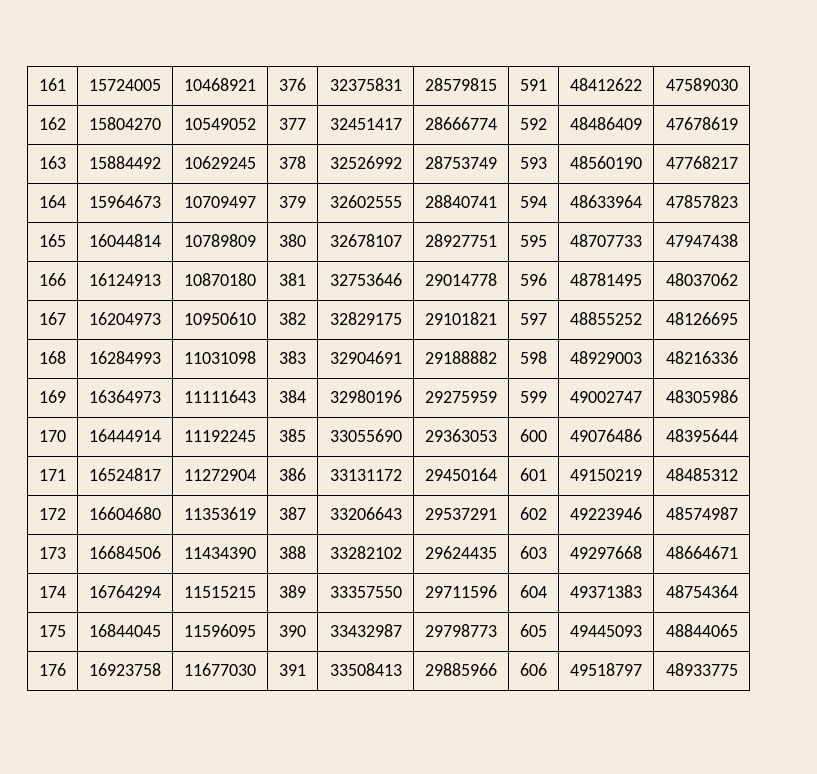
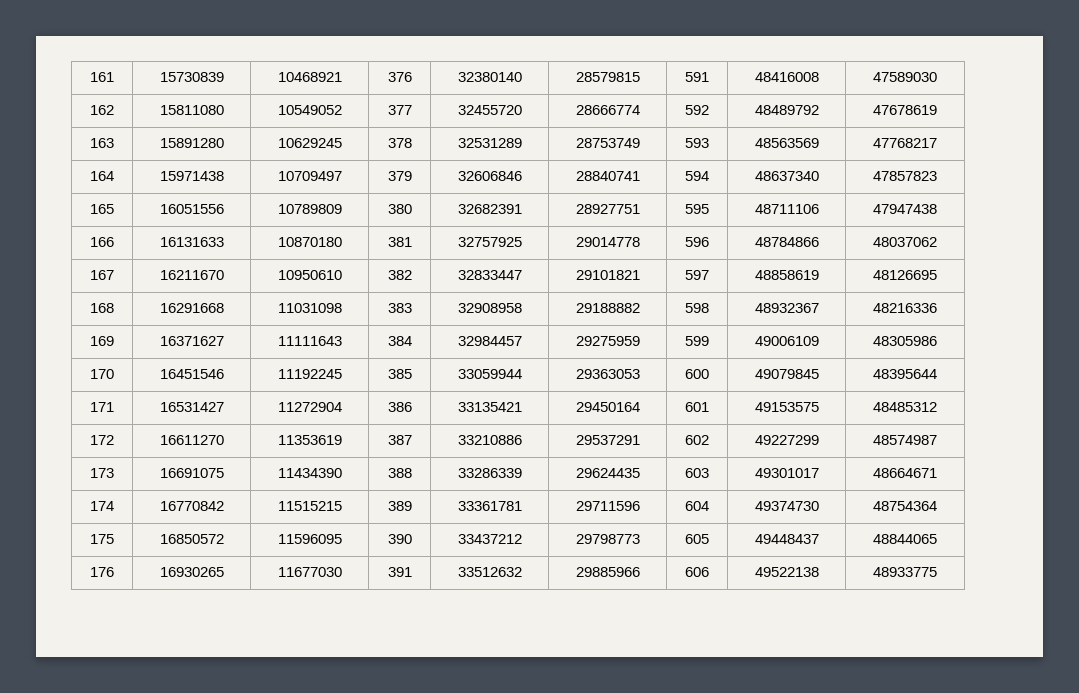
[89,79,161,91] 15724005 -> [159,72,224,82] 15730839
[329,78,402,91] 32375831 -> [457,72,522,82] 32380140
[570,78,642,91] 48412622 -> [754,72,819,82] 48416008
[89,117,161,130] 15804270 -> [159,105,224,115] 15811080
[329,118,402,130] 32451417 -> [457,105,522,115] 32455720
[570,117,642,130] 48486409 -> [754,105,819,115] 48489792
[89,156,161,169] 15884492 -> [159,138,224,148] 15891280
[329,156,402,169] 32526992 -> [457,138,522,148] 32531289
[570,156,642,169] 48560190 -> [754,138,819,148] 48563569
[89,195,161,208] 15964673 -> [159,171,224,181] 15971438
[329,195,402,208] 32602555 -> [457,171,522,181] 32606846
[570,195,642,208] 48633964 -> [754,171,819,181] 48637340
[89,234,161,247] 16044814 -> [159,204,224,214] 16051556
[329,234,402,247] 32678107 -> [457,204,522,214] 32682391
[570,234,642,247] 48707733 -> [754,204,819,214] 48711106
[89,273,161,286] 16124913 -> [159,237,224,247] 16131633
[329,273,402,286] 32753646 -> [457,237,522,247] 32757925
[570,273,642,286] 48781495 -> [754,237,819,247] 48784866
[89,312,161,325] 16204973 -> [159,270,224,280] 16211670
[329,312,402,325] 32829175 -> [457,270,522,280] 32833447
[570,312,642,325] 48855252 -> [754,270,819,280] 48858619
[89,351,161,364] 16284993 -> [159,303,224,313] 16291668
[329,351,402,364] 32904691 -> [457,303,522,313] 32908958
[570,351,642,364] 48929003 -> [754,303,819,313] 48932367
[89,390,161,403] 16364973 -> [159,336,224,346] 16371627
[329,390,402,403] 32980196 -> [457,336,522,346] 32984457
[570,391,642,403] 49002747 -> [754,336,819,346] 49006109
[89,429,161,442] 16444914 -> [159,369,224,379] 16451546
[329,429,402,442] 33055690 -> [457,369,522,379] 33059944
[570,429,642,442] 49076486 -> [754,369,819,379] 49079845
[89,468,161,481] 16524817 -> [159,402,224,412] 16531427
[329,469,402,481] 33131172 -> [457,402,522,412] 33135421
[570,469,642,481] 49150219 -> [754,402,819,412] 49153575
[89,507,161,520] 16604680 -> [159,435,224,445] 16611270
[329,507,402,520] 33206643 -> [457,435,522,445] 33210886
[570,507,642,520] 49223946 -> [754,435,819,445] 49227299
[89,546,161,559] 16684506 -> [159,468,224,478] 16691075
[329,546,402,559] 33282102 -> [457,468,522,478] 33286339
[570,546,642,559] 49297668 -> [754,468,819,478] 49301017
[89,585,161,598] 16764294 -> [159,501,224,511] 16770842
[329,586,402,598] 33357550 -> [457,501,522,511] 33361781
[570,585,642,598] 49371383 -> [754,501,819,511] 49374730
[89,624,161,637] 16844045 -> [159,534,224,544] 16850572
[329,624,402,637] 33432987 -> [457,534,522,544] 33437212
[570,625,642,637] 49445093 -> [754,534,819,544] 49448437
[89,663,161,676] 16923758 -> [159,567,224,577] 16930265
[329,663,402,676] 33508413 -> [457,567,522,577] 33512632
[570,663,642,676] 49518797 -> [754,567,819,577] 49522138

